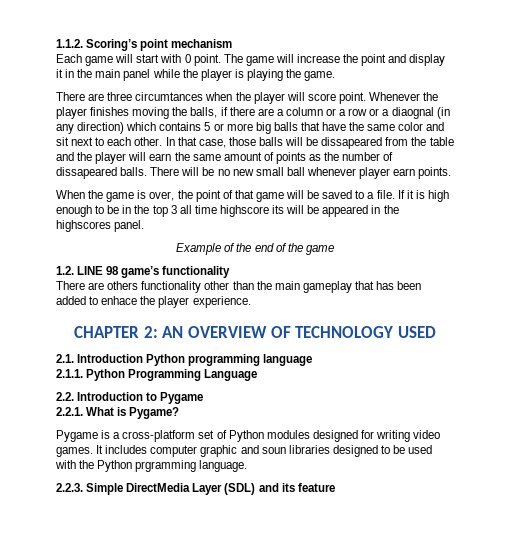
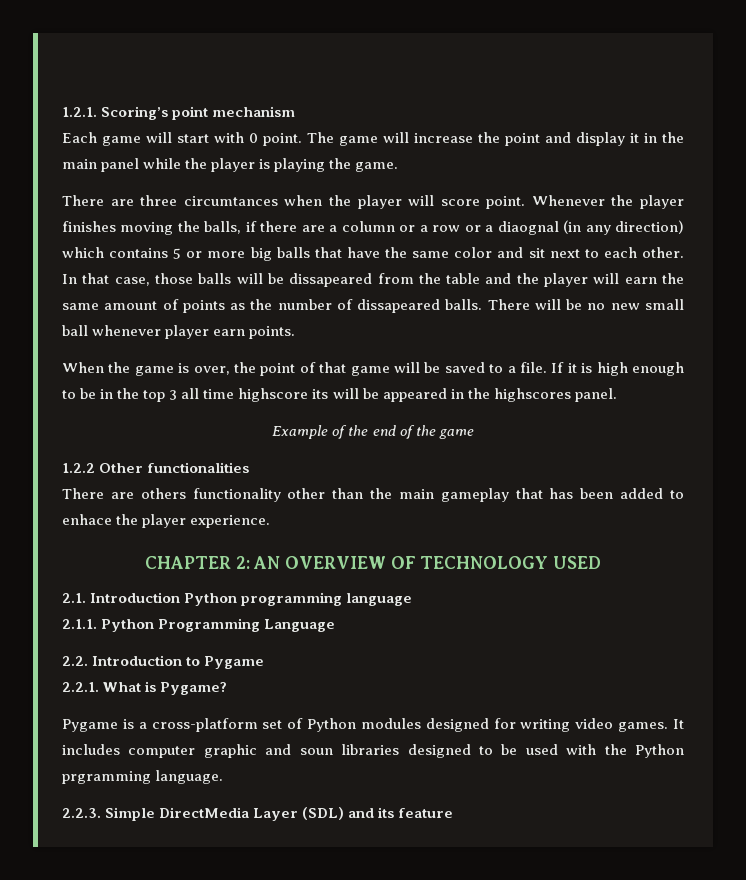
[56,39,83,48] 1.1.2. -> [62,107,97,117] 1.2.1.
[56,266,231,278] 1.2. LINE 98 game’s functionality -> [62,462,250,473] 1.2.2 Other functionalities

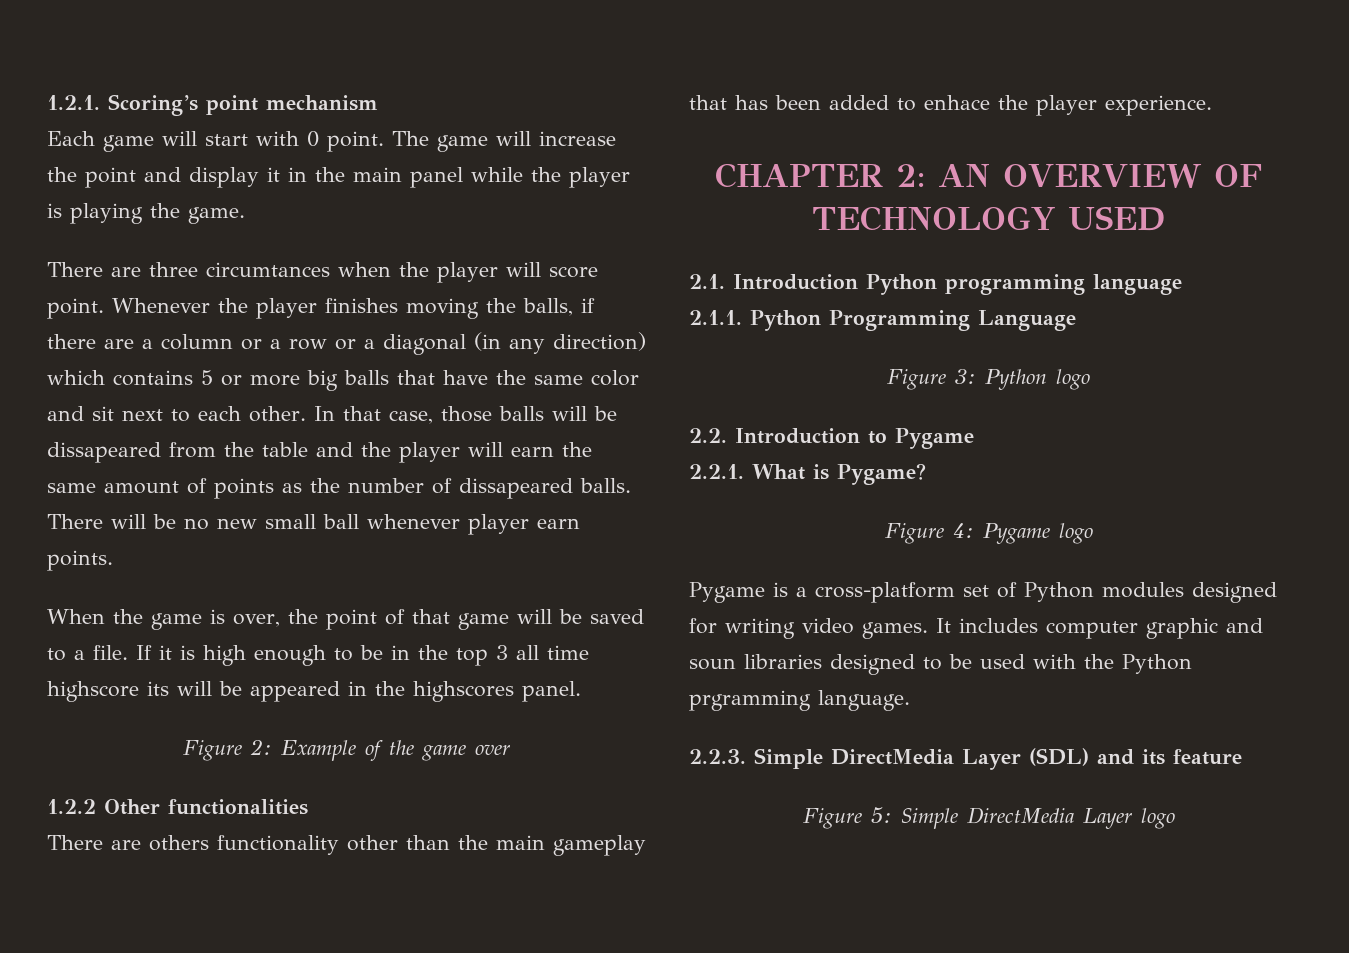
[497,221,559,235] diaognal -> [383,334,466,355] diagonal
(617, 395) none -> [183,739,272,761] Figure 2:
[372,425,474,439] end of the game -> [422,744,510,761] game over
(336, 625) none -> [887,369,1090,390] // Figure 3: Python logo
(228, 688) none -> [884,523,1093,544] // Figure 4: Pygame logo
(454, 813) none -> [802,807,1175,829] // Figure 5: Simple DirectMedia Layer logo

